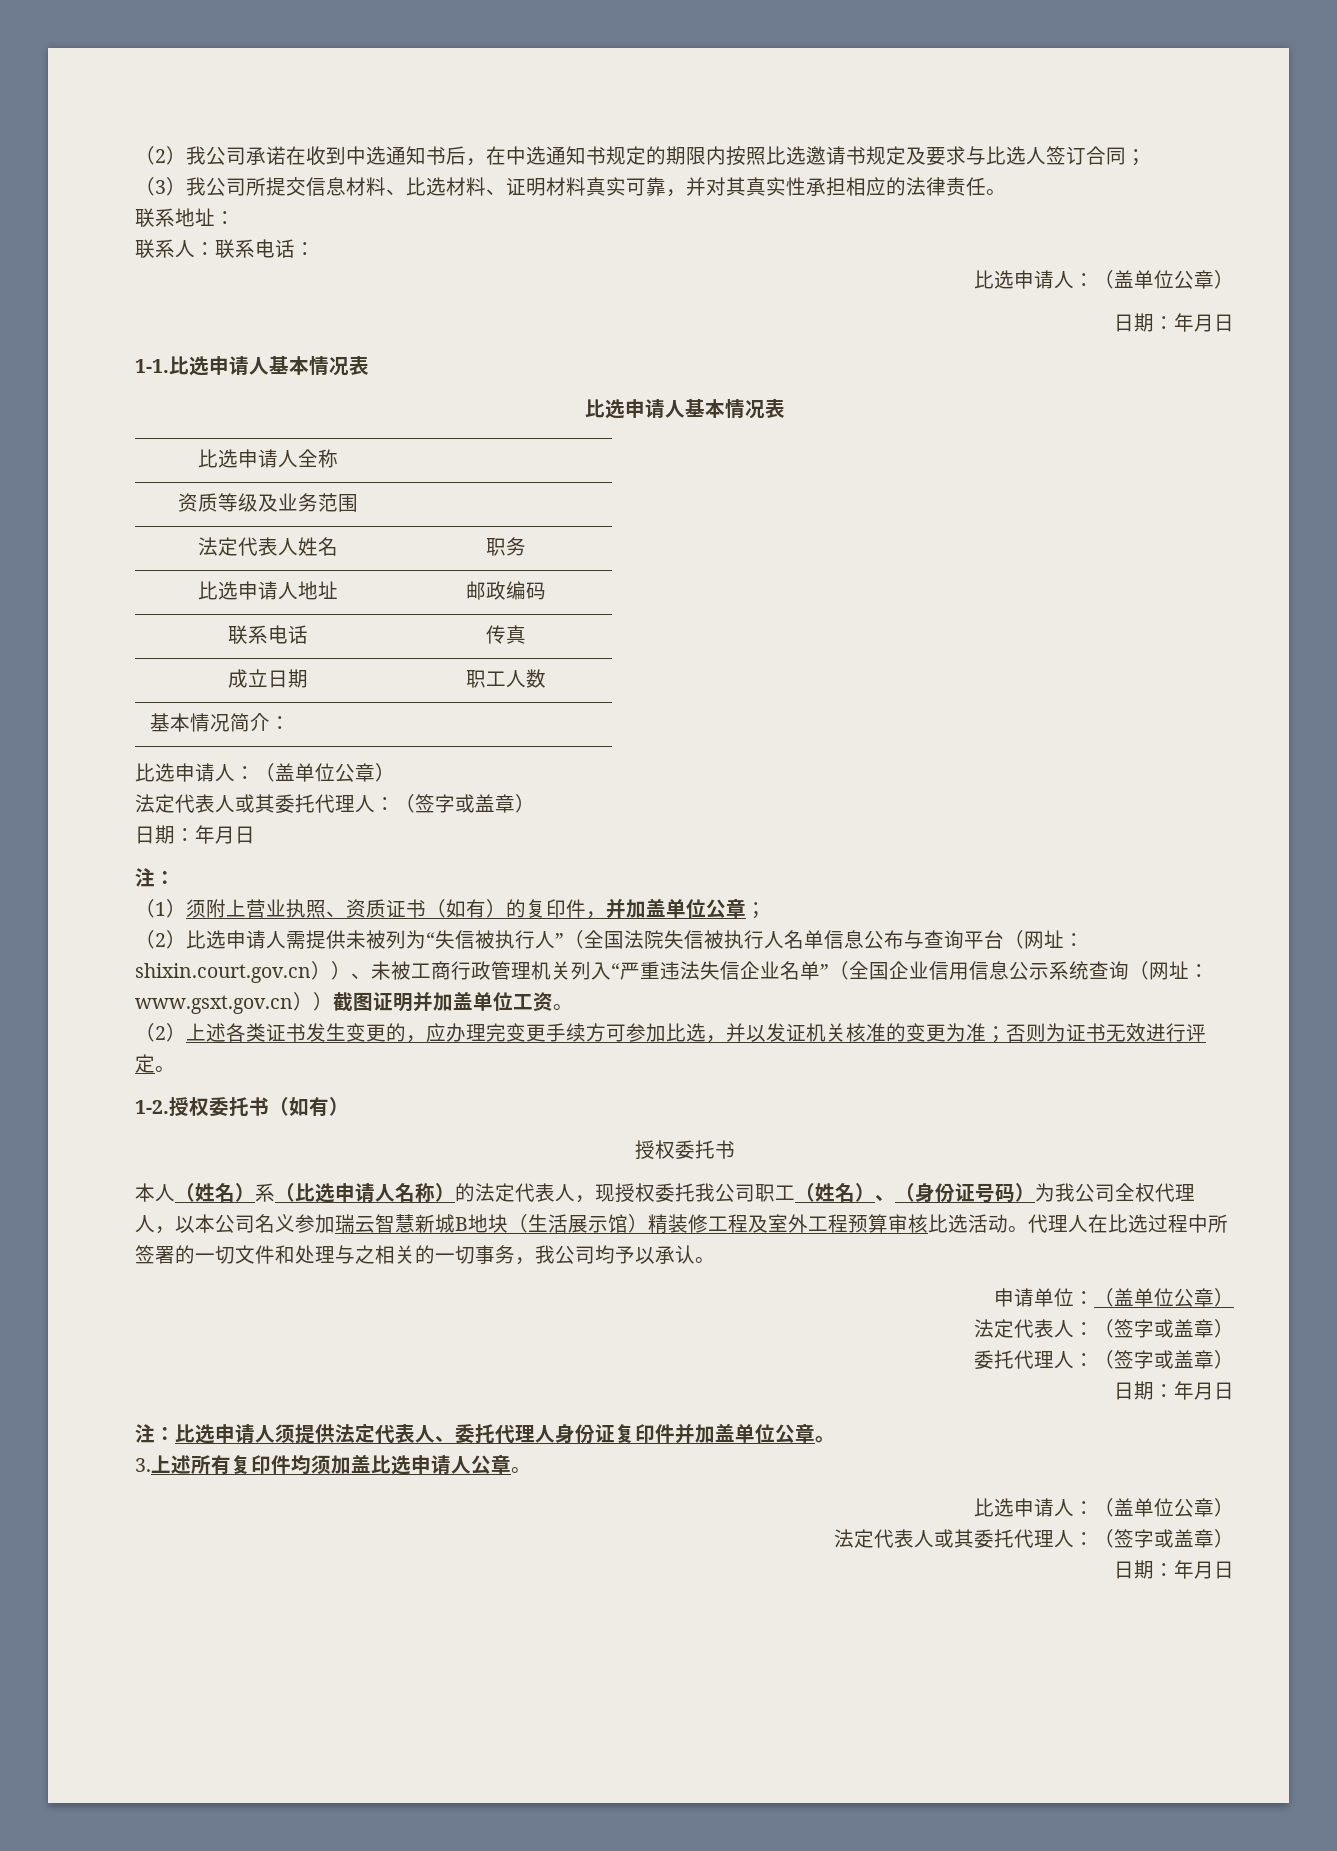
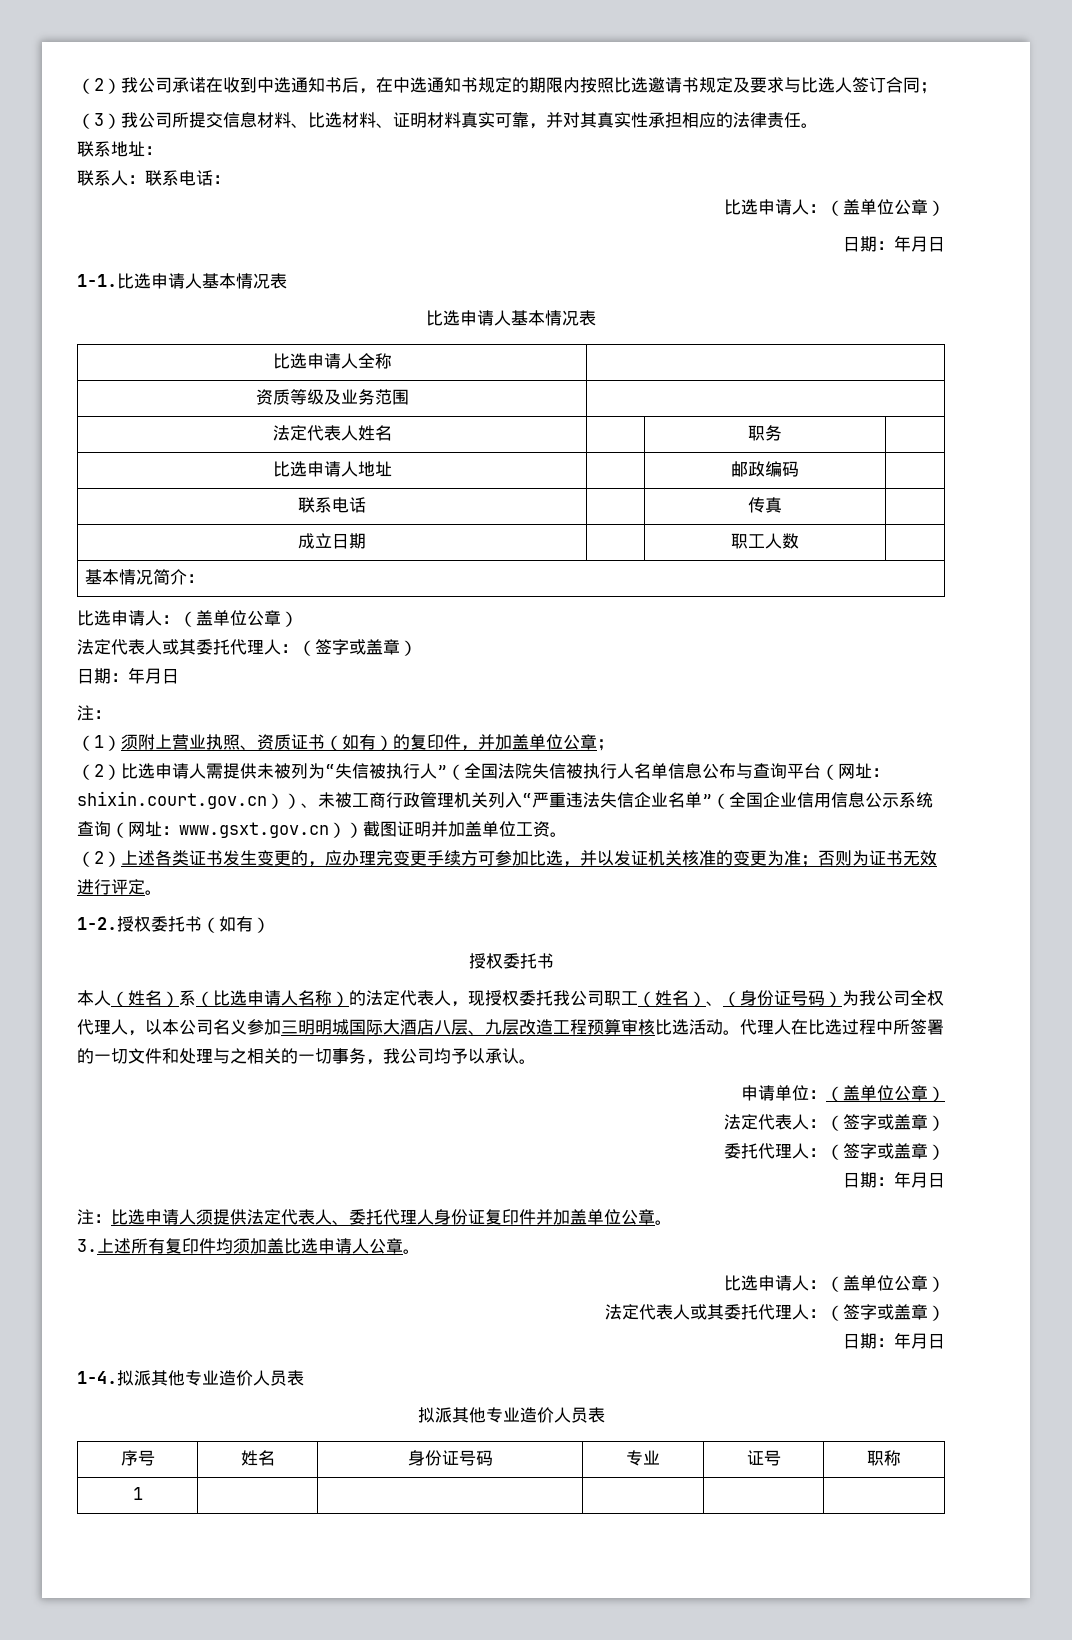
[335,1214,808,1233] 瑞云智慧新城B地块（生活展示馆）精装修工程及室外 -> [281,1019,553,1035] 三明明城国际大酒店八层、九层改造
(1234, 1570) none -> [77,1370,304,1386] [417,1407,605,1423] [120,1450,155,1466] [240,1450,275,1466] [407,1450,493,1466] [626,1450,660,1466] [746,1450,781,1466] [867,1450,901,1466] [132,1487,143,1500] // 1-4.拟派其他专业造价人员表 // 拟派其他专业造价人员表 // 序号 | 姓名 | 身份证号码 | 专业 | 证号 | 职称 // 1 | | | | |

